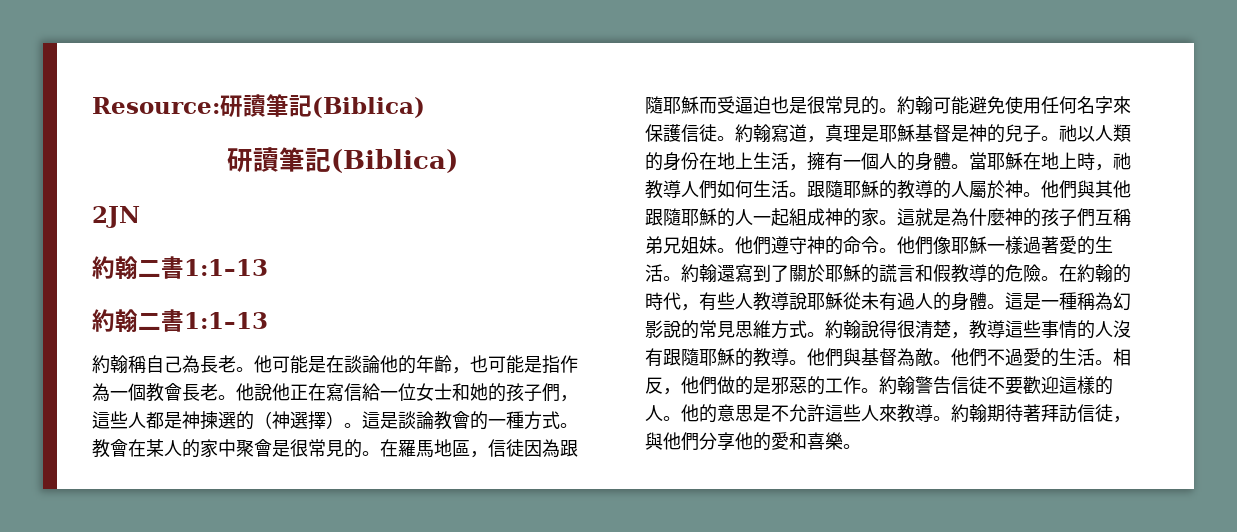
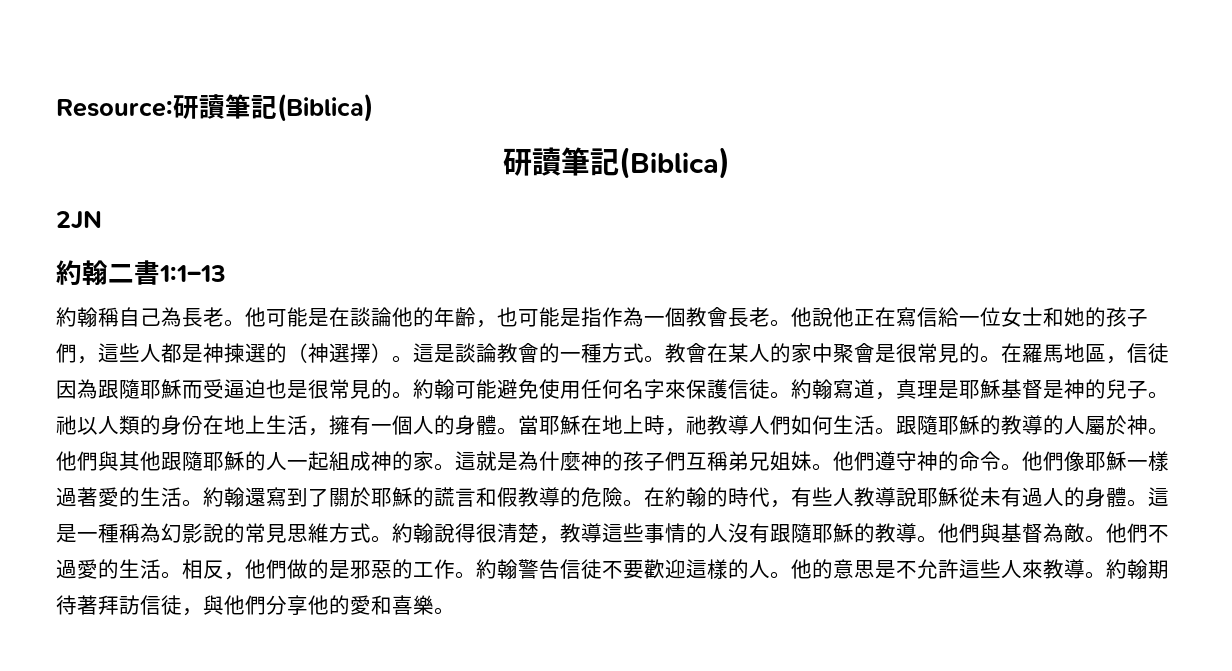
[92,309,268,332] // 約翰二書1:1–13 -> (226, 273) none

